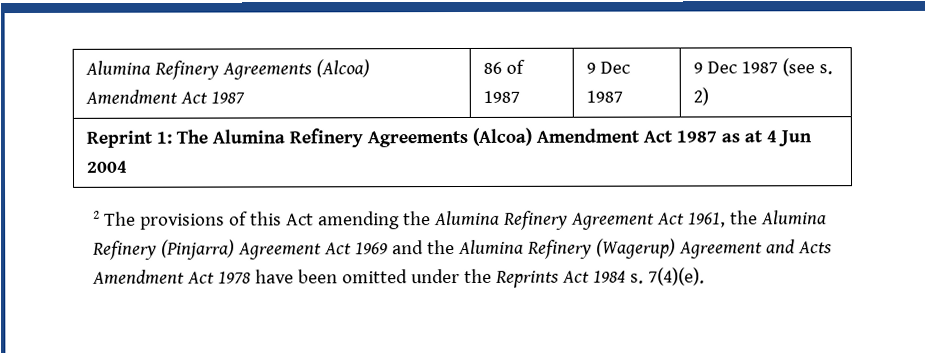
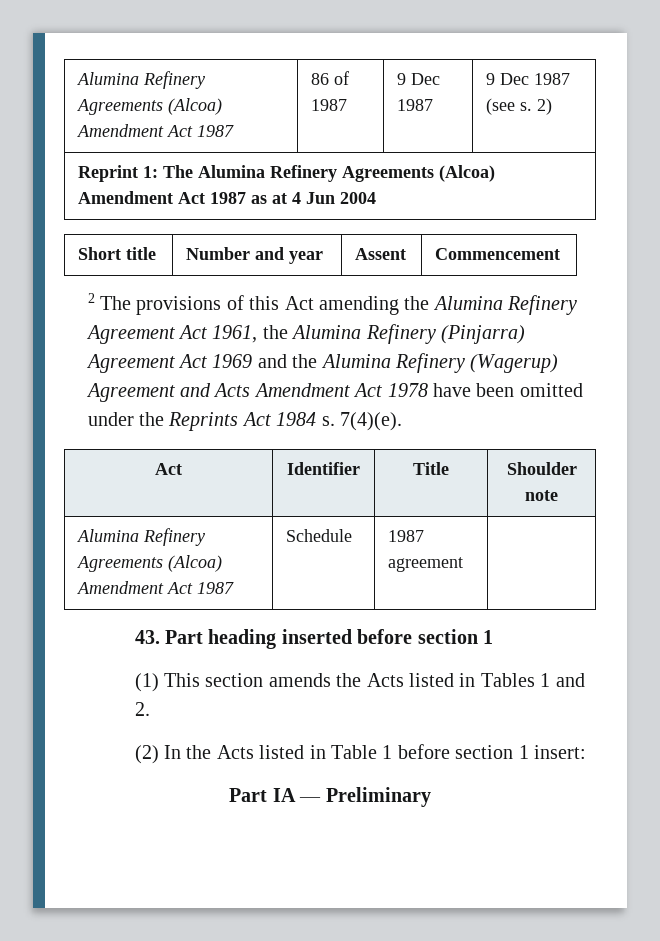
(128, 166) none -> [78,247,157,260] [186,247,324,264] [355,248,407,260] [435,248,561,260] // Short title | Number and year | Assent | Commencement
(706, 276) none -> [155,463,182,475] [287,462,360,475] [413,462,449,475] [506,462,577,475] [525,490,558,501] [77,528,206,546] [77,555,223,572] [77,581,235,594] [286,529,353,542] [388,530,425,542] [388,557,464,572] [134,629,493,649] [134,673,585,692] [134,702,150,716] [134,744,586,764] [229,787,431,807] // Act | Identifier | Title | Shoulder note // Alumina Refinery Agreements (Alcoa) Amendment Act 1987 | Schedule | 1987 agreement | // 43. Part heading inserted before section 1 // (1) This section amends the Acts listed in Tables 1 and 2. // (2) In the Acts listed in Table 1 before section 1 insert: // Part IA — Preliminary

